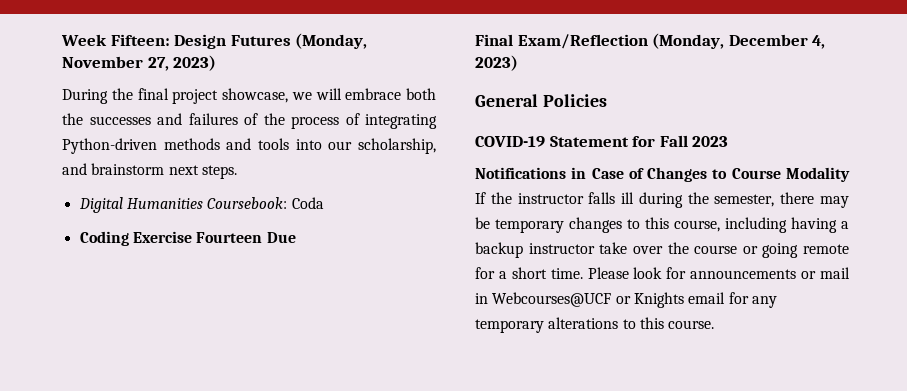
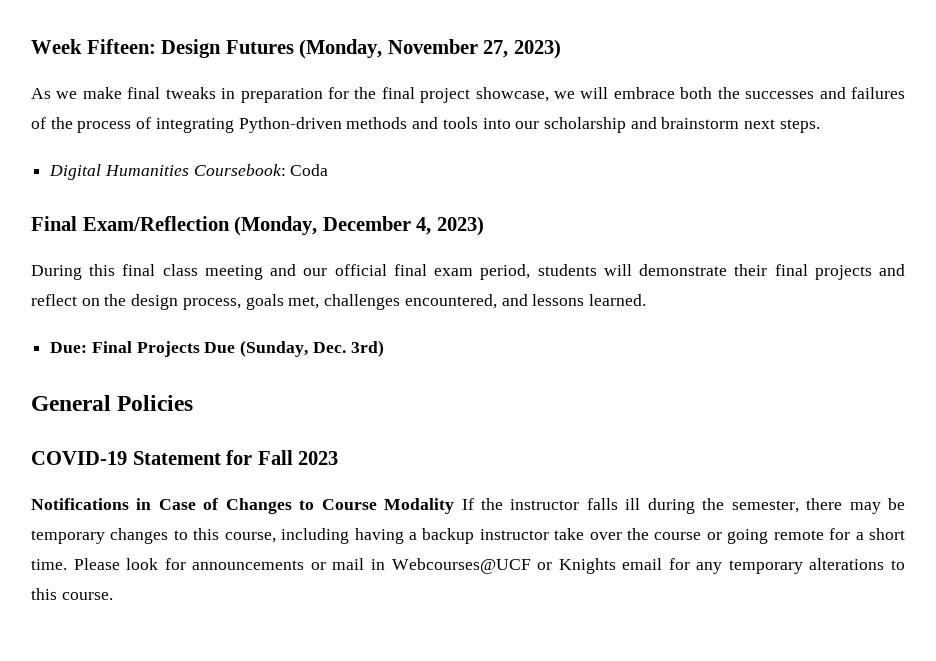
[62,89,108,104] During -> [31,87,349,103] As we make final tweaks in preparation for
[358,138,436,154] scholarship, -> [543,117,626,133] scholarship
[79,231,296,246] // Coding Exercise Fourteen Due -> (329, 170) none
(518, 63) none -> [31,264,906,280] [31,294,646,310] [50,340,384,357] // During this final class meeting and our official final exam period, students will demonstrate their final projects and reflect on the design process, goals met, challenges encountered, and lessons learned. // Due: Final Projects Due (Sunday, Dec. 3rd)

